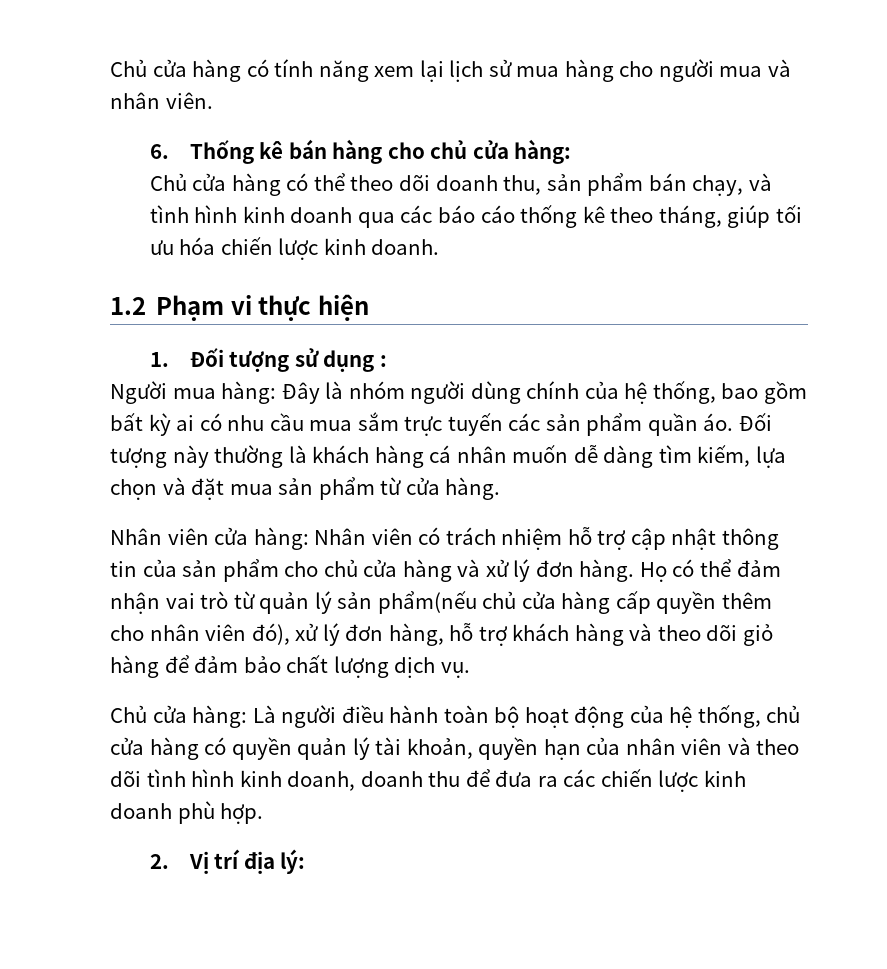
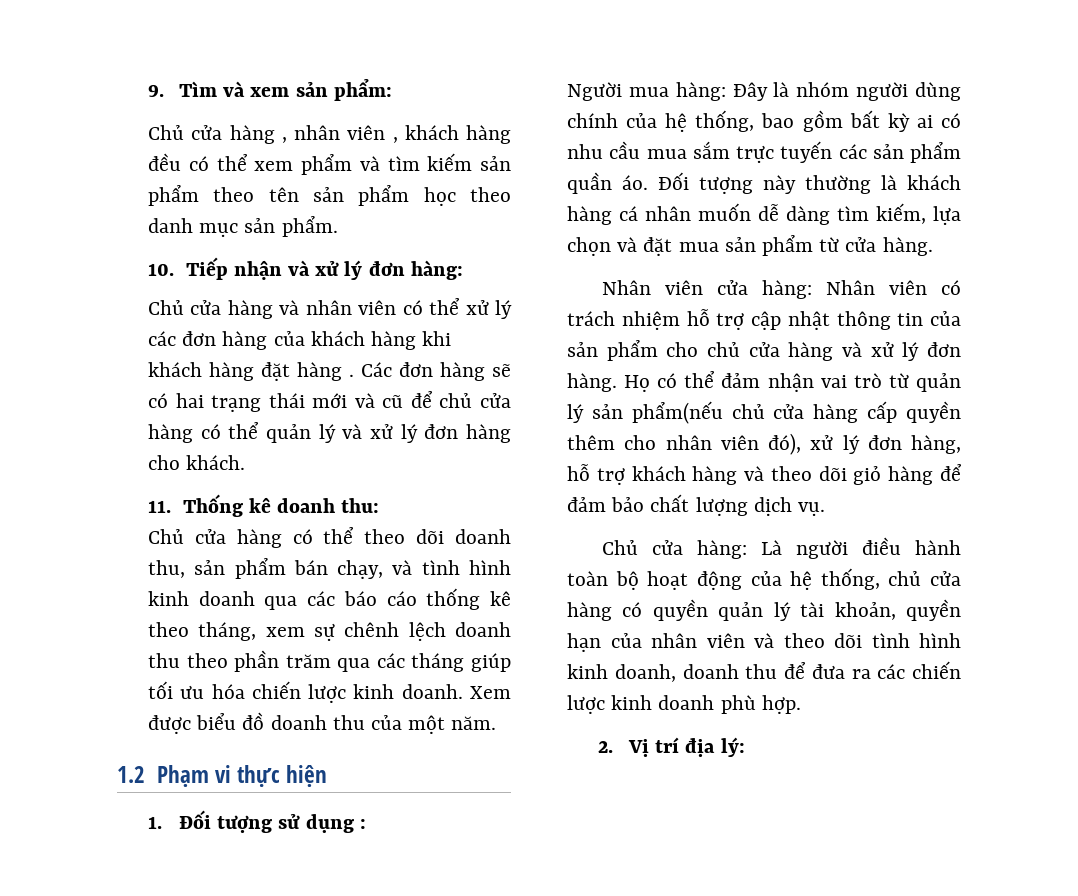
[110,59,792,82] [110,92,213,109] [149,139,572,164] Chủ cửa hàng có tính năng xem lại lịch sử mua hàng cho người mua và nhân viên. // 6. Thống kê bán hàng cho chủ cửa hàng: -> [148,78,392,101] [148,125,511,144] [148,153,511,175] [148,185,511,206] [148,216,338,237] [148,257,463,280] [148,298,512,319] [148,331,452,350] [148,362,511,381] [148,391,512,412] [148,422,511,443] [148,455,246,470] [148,494,380,517] 9. Tìm và xem sản phẩm: // Chủ cửa hàng , nhân viên , khách hàng đều có thể xem phẩm và tìm kiếm sản phẩm theo tên sản phẩm học theo danh mục sản phẩm. // 10. Tiếp nhận và xử lý đơn hàng: // Chủ cửa hàng và nhân viên có thể xử lý các đơn hàng của khách hàng khi khách hàng đặt hàng . Các đơn hàng sẽ có hai trạng thái mới và cũ để chủ cửa hàng có thể quản lý và xử lý đơn hàng cho khách. // 11. Thống kê doanh thu:
(722, 216) none -> [265,622,511,641] [148,650,465,672] xem sự chênh lệch doanh thu theo phần trăm qua các tháng
(440, 247) none -> [469,686,511,699] [148,712,497,734] Xem được biểu đồ doanh thu của một năm.

